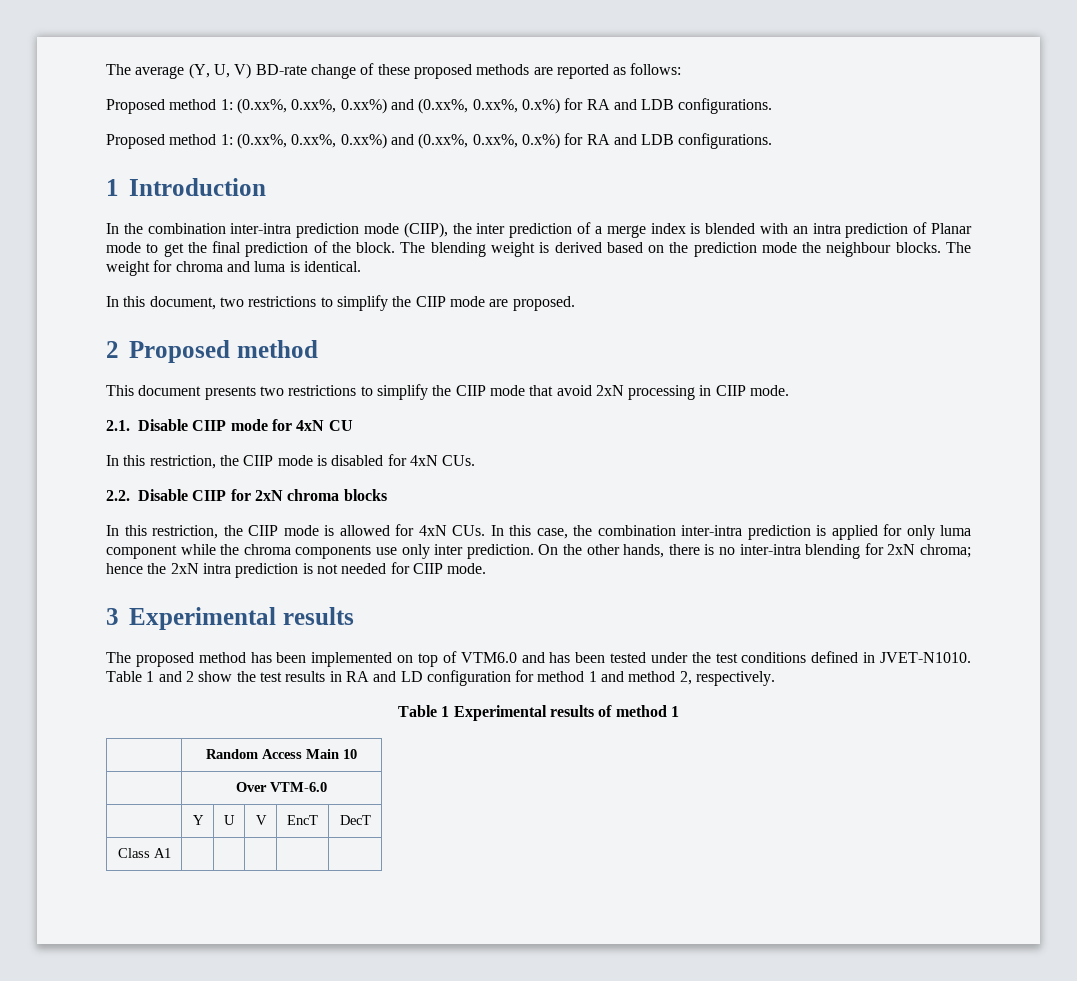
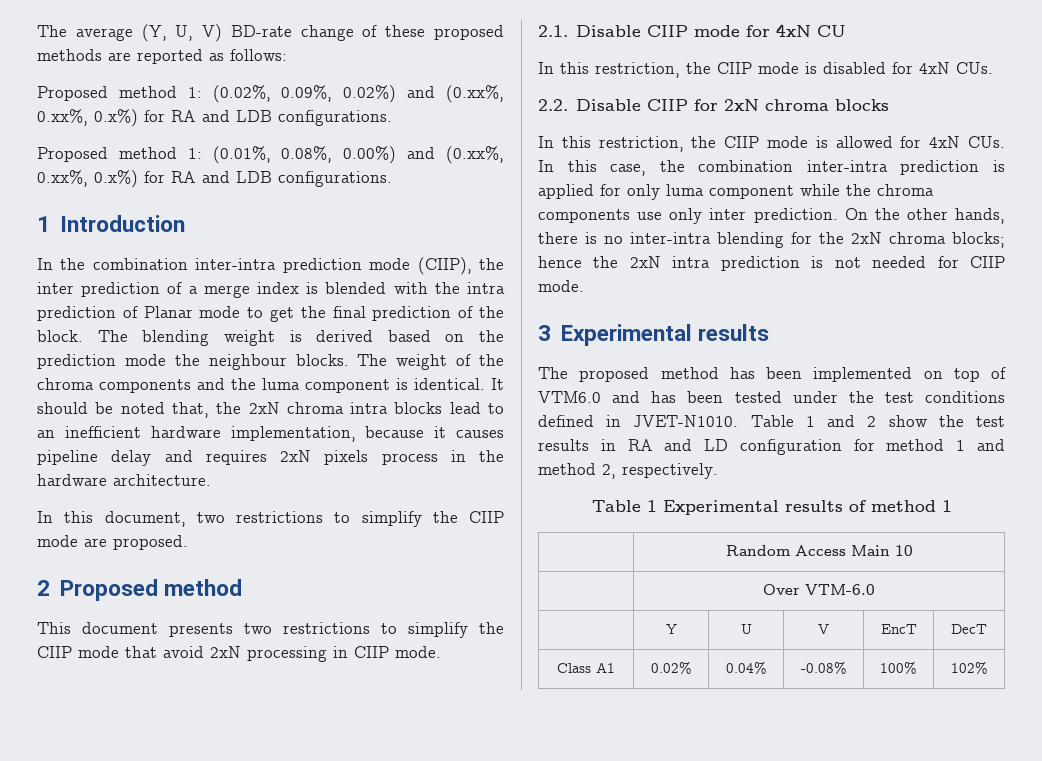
[236,98,387,114] (0.xx%, 0.xx%, 0.xx%) -> [212,85,397,103] (0.02%, 0.09%, 0.02%)
[236,133,387,149] (0.xx%, 0.xx%, 0.xx%) -> [212,146,397,164] (0.01%, 0.08%, 0.00%)
[792,226,808,234] an -> [434,282,460,294] the
[153,260,361,272] for chroma and luma is identical. -> [456,354,504,366] [37,378,504,393] [37,402,505,418] [37,426,504,442] [37,450,504,466] [37,474,211,486] of the chroma components and the luma component is identical. It should be noted that, the 2xN chroma intra blocks lead to an inefficient hardware implementation, because it causes pipeline delay and requires 2xN pixels process in the hardware architecture.
[887,544,972,558] 2xN chroma; -> [819,232,1005,248] the 2xN chroma blocks;
(171, 853) | | | | -> [650,661,692,674] [725,661,767,674] [800,661,847,674] [880,661,917,674] [950,661,988,674] 0.02% | 0.04% | -0.08% | 100% | 102%

